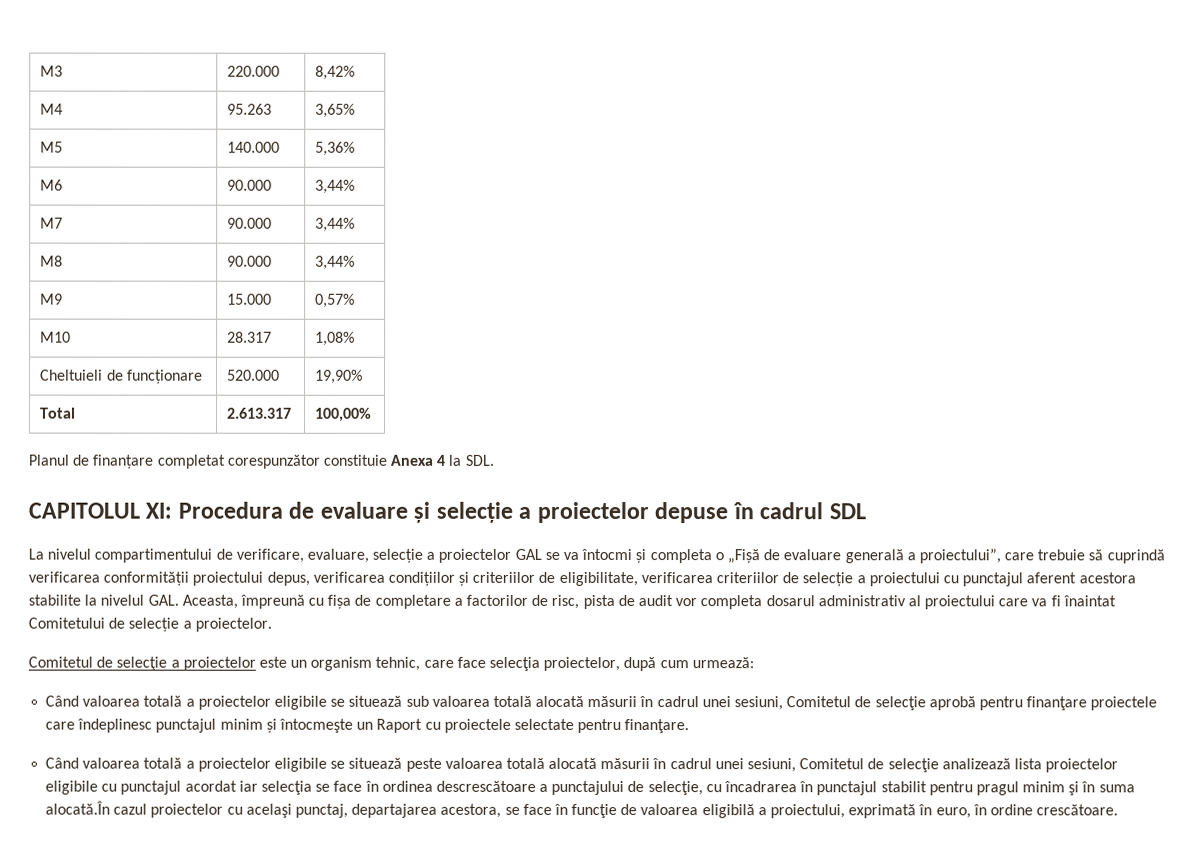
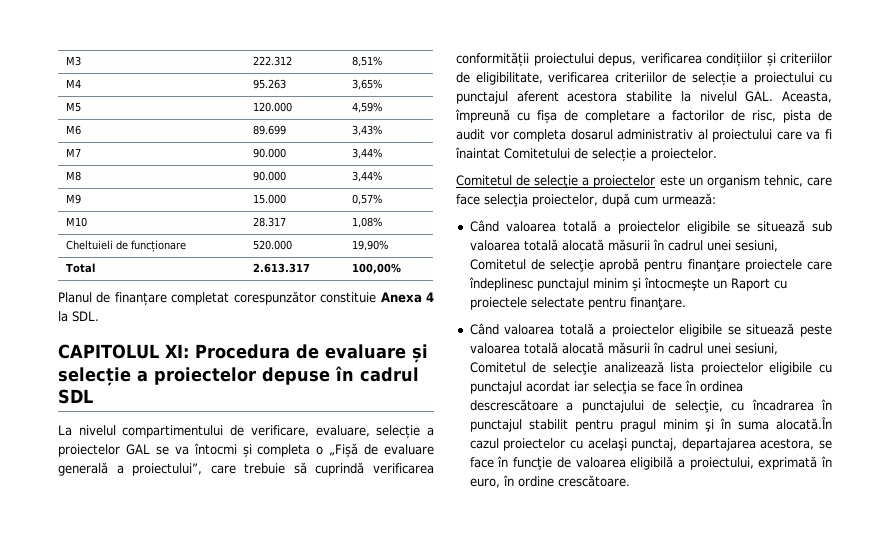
[227,65,281,77] [315,65,356,80] 220.000 | 8,42% -> [252,56,292,66] [351,56,382,67] 222.312 | 8,51%
[227,141,281,153] [315,141,356,156] 140.000 | 5,36% -> [252,102,292,112] [351,102,382,113] 120.000 | 4,59%
[227,179,273,191] [315,179,356,194] 90.000 | 3,44% -> [252,125,286,135] [351,125,382,136] 89.699 | 3,43%

